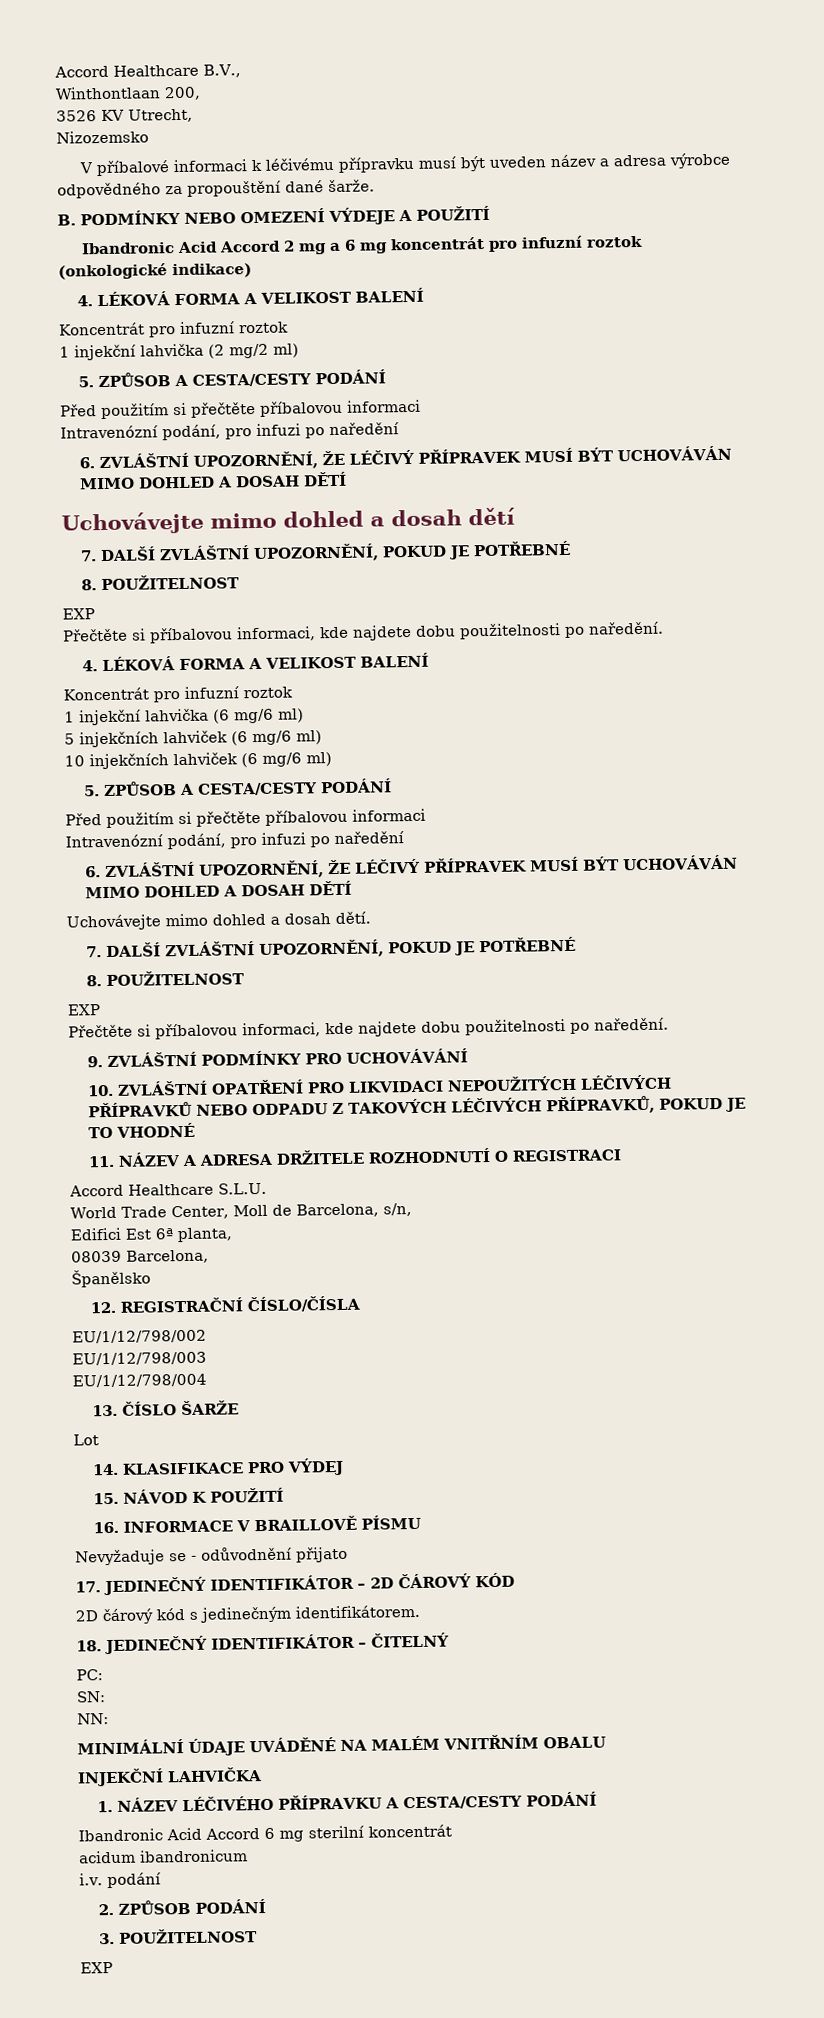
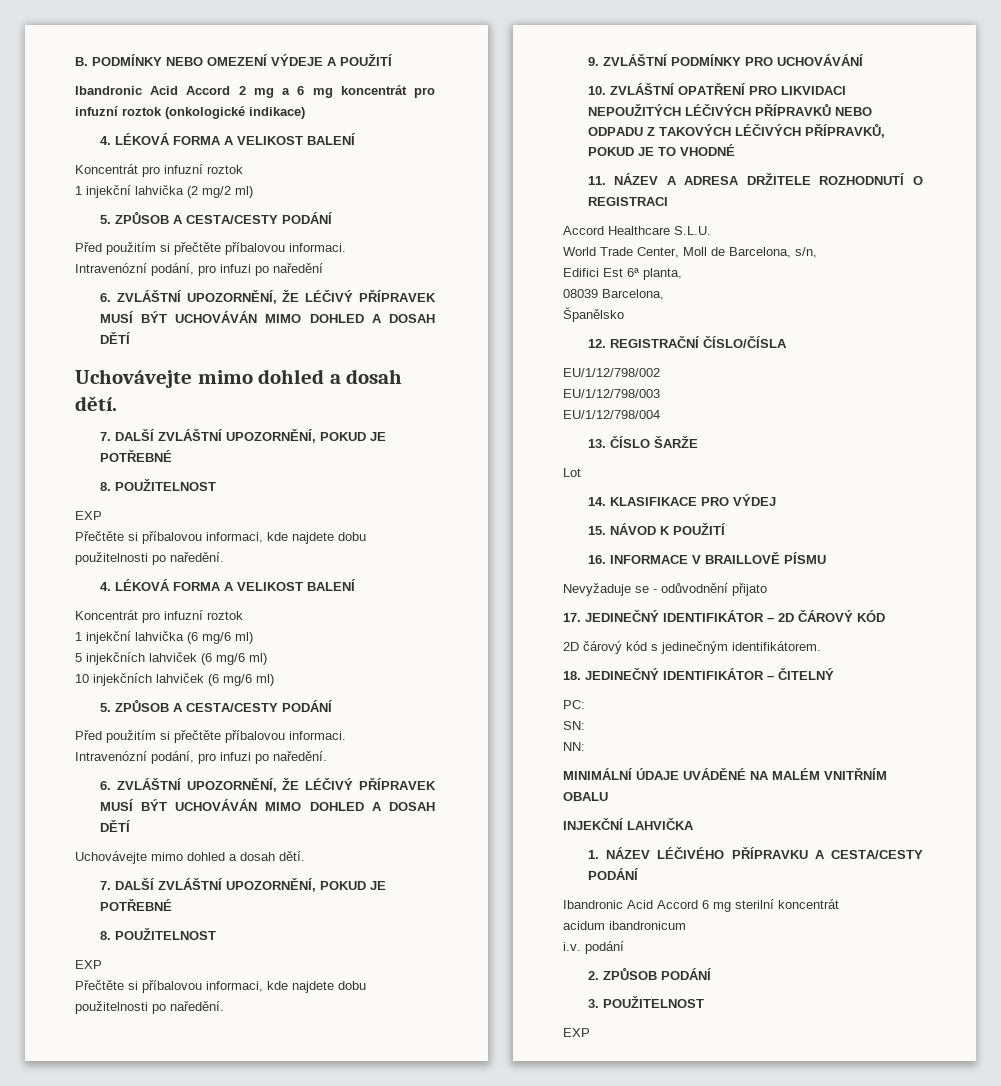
[54,64,241,78] [55,86,201,101] [56,108,193,123] [56,130,149,144] [79,152,732,177] [57,179,375,199] Accord Healthcare B.V., // Winthontlaan 200, // 3526 KV Utrecht, // Nizozemsko // V příbalové informaci k léčivému přípravku musí být uveden název a adresa výrobce odpovědného za propouštění dané šarže. // -> (75, 61) none
[347,399,421,413] informaci -> [289,243,346,252] informaci.
[468,507,515,526] dětí -> [75,396,117,411] dětí.
[352,808,426,822] [65,831,404,850] informaci // Intravenózní podání, pro infuzi po naředění -> [289,731,346,740] [75,751,327,764] informaci. // Intravenózní podání, pro infuzi po naředění.

